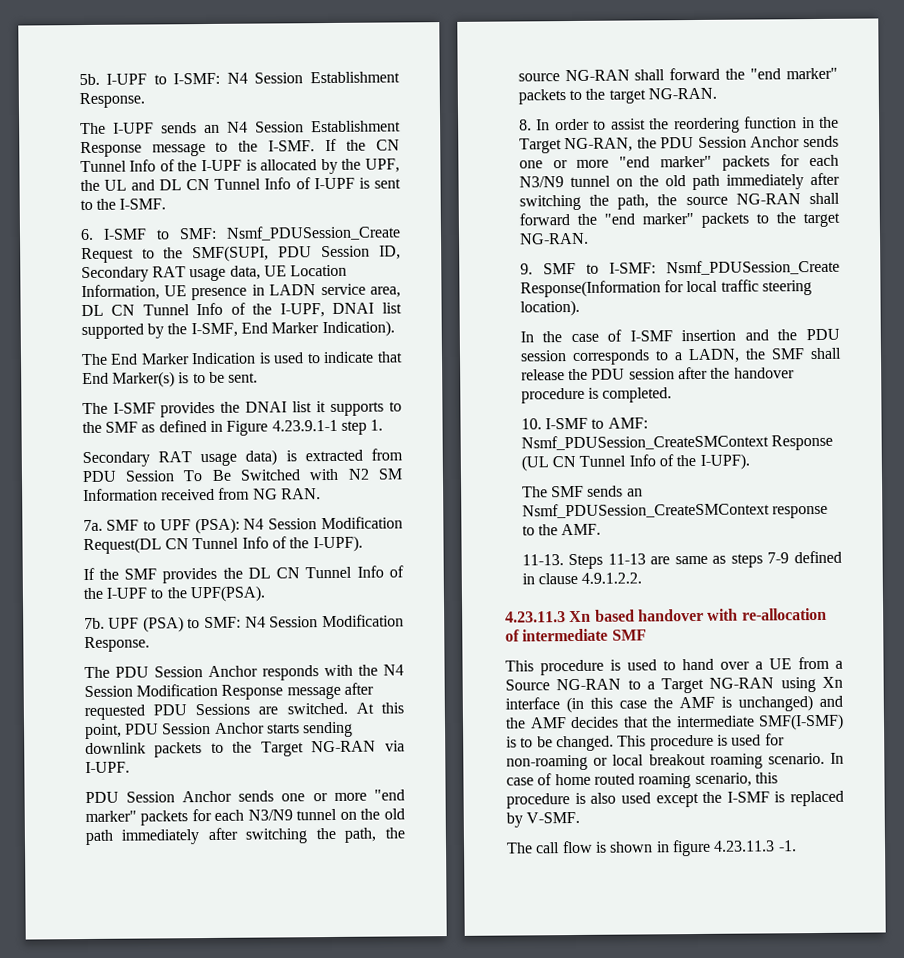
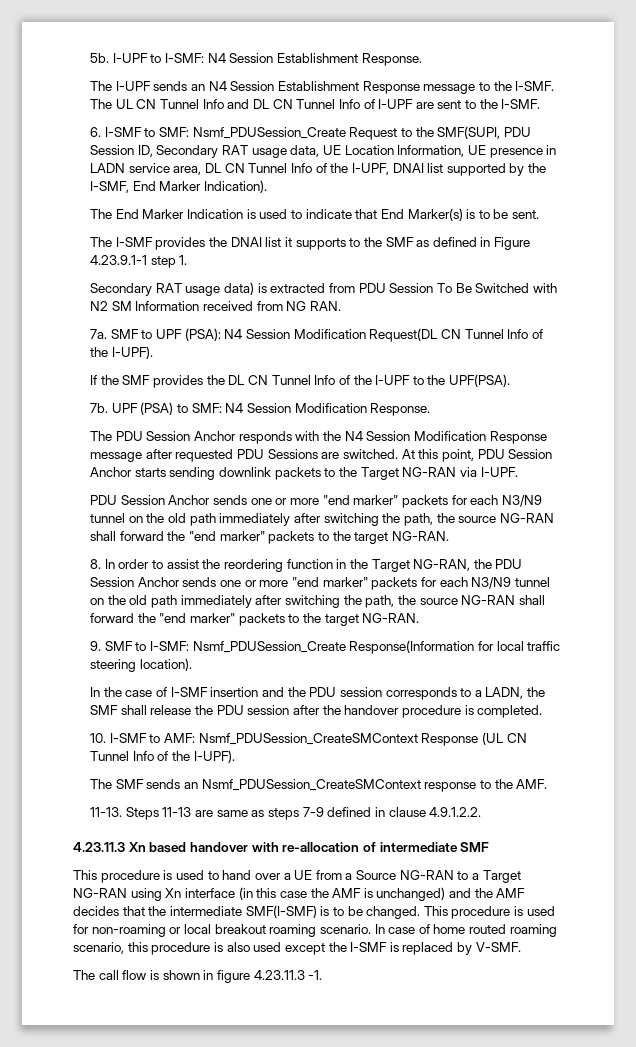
[325,138,400,152] [79,158,401,175] [79,179,127,192] If the CN Tunnel Info of the I-UPF is allocated by the UPF, the UL -> [90,99,224,109] The UL CN Tunnel Info
[358,177,370,189] is -> [415,102,434,109] are

